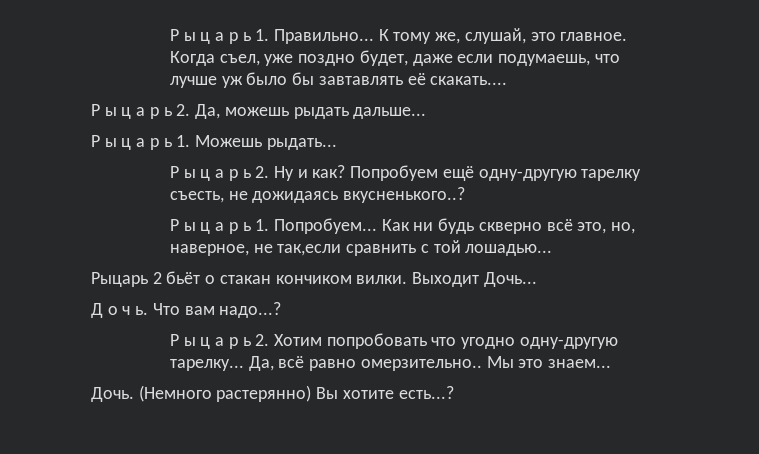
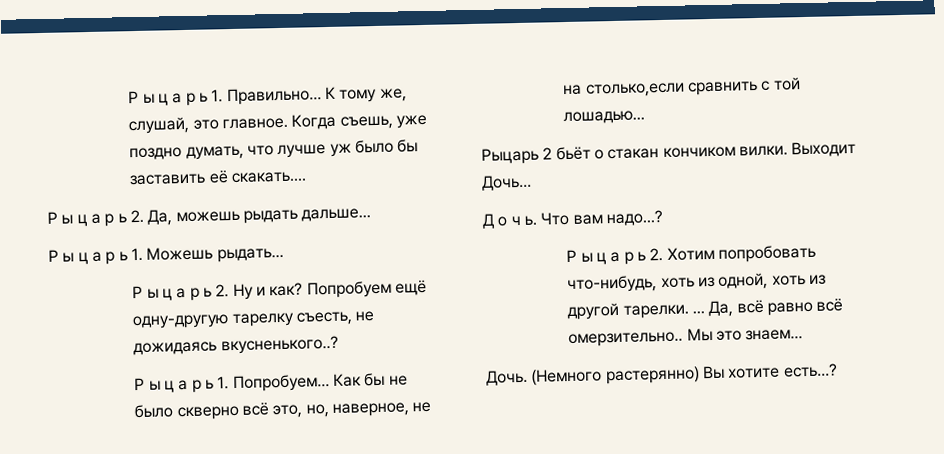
[219,54,260,66] съел, -> [339,115,393,130] съешь,
[359,50,590,66] будет, даже если подумаешь, -> [185,145,244,160] думать,
[318,76,403,85] завтавлять -> [129,173,207,186] заставить
[413,218,475,234] ни будь -> [364,372,408,387] [134,404,174,419] бы не было
[277,244,342,256] так,если -> [563,82,685,98] на столько,если
[431,337,618,349] [169,359,244,371] что угодно одну-другую тарелку... -> [567,272,826,294] [567,302,706,321] что-нибудь, хоть из одной, хоть из другой тарелки. ...
(357, 365) none -> [816,298,844,312] всё

